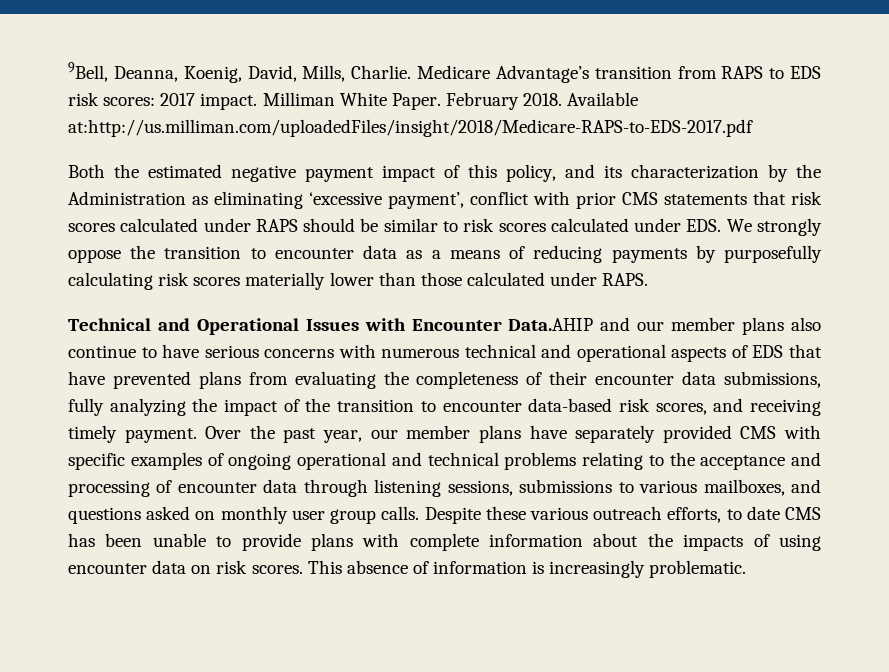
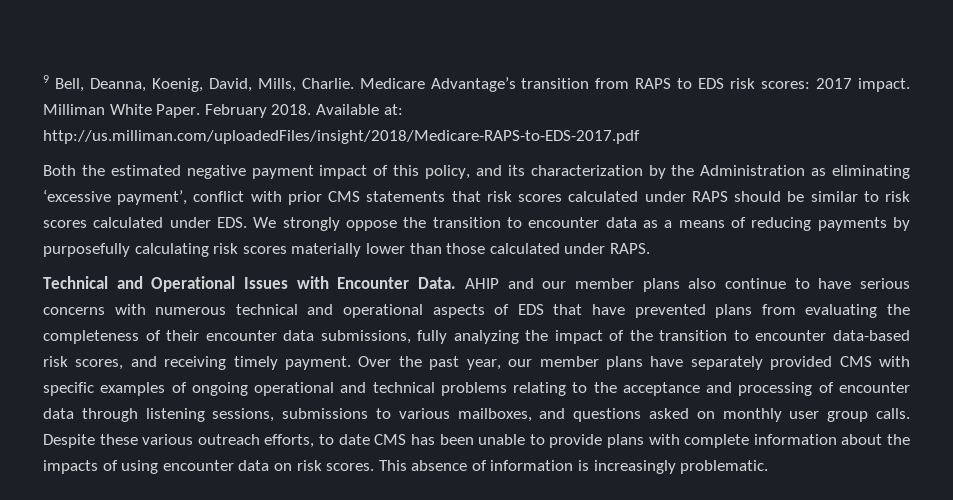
[68,62,108,82] 9Bell, -> [43,75,84,92] 9 Bell,
[68,119,753,137] at:http://us.milliman.com/uploadedFiles/insight/2018/Medicare-RAPS-to-EDS-2017.pdf -> [383,104,403,115] [43,130,640,144] at: http://us.milliman.com/uploadedFiles/insight/2018/Medicare-RAPS-to-EDS-2017.pdf
[508,318,594,331] Data.AHIP -> [418,277,499,289] Data. AHIP

